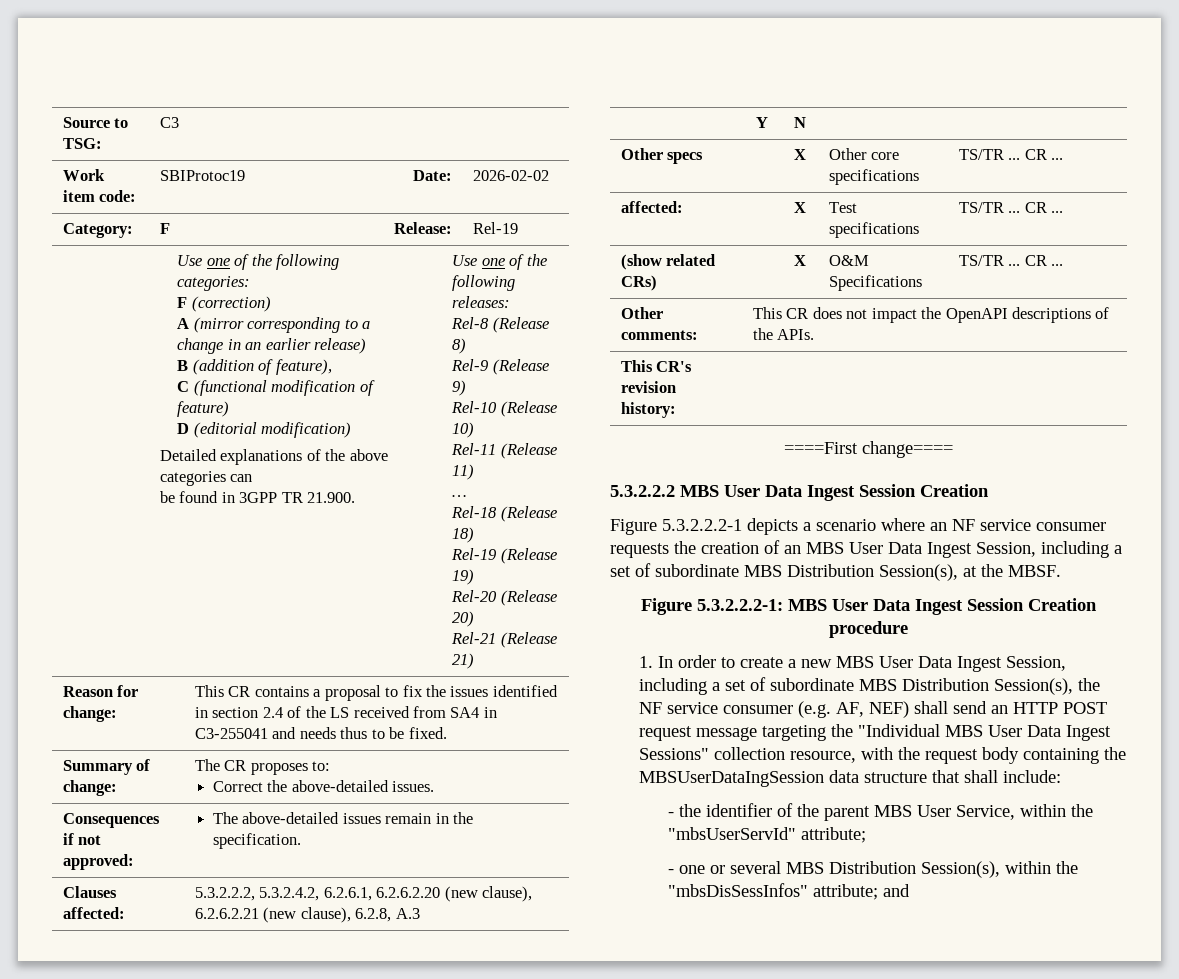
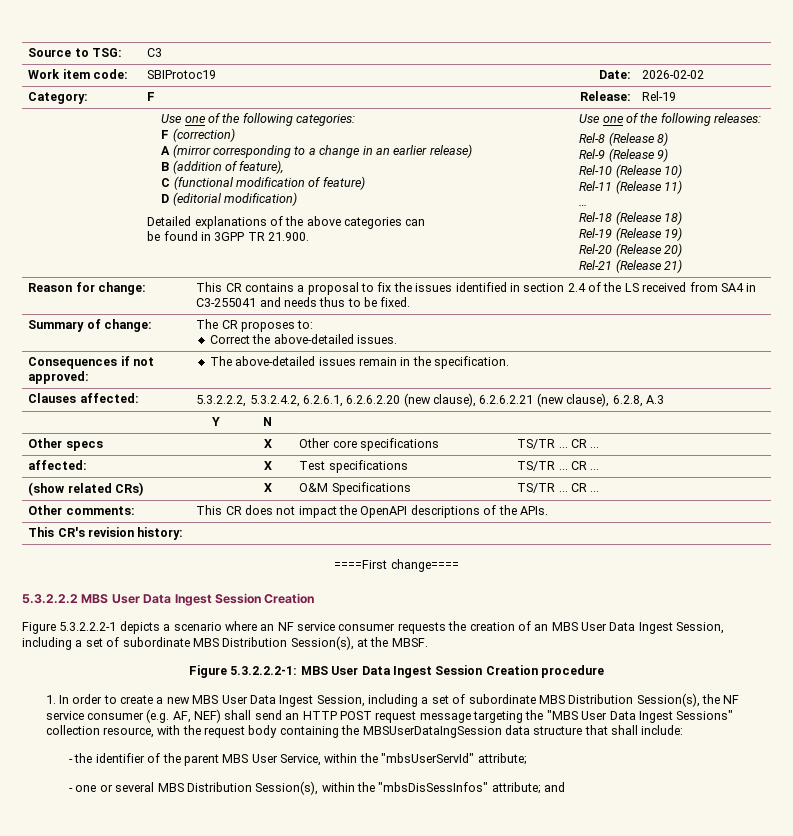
[858,724,984,737] "Individual MBS -> [546,710,578,720] "MBS

